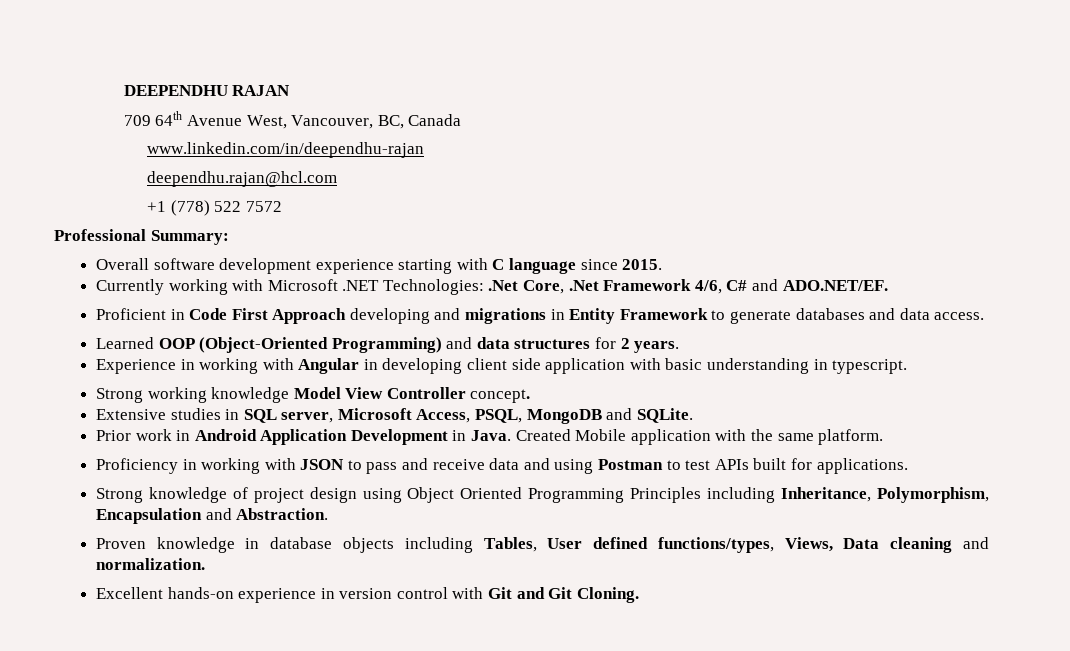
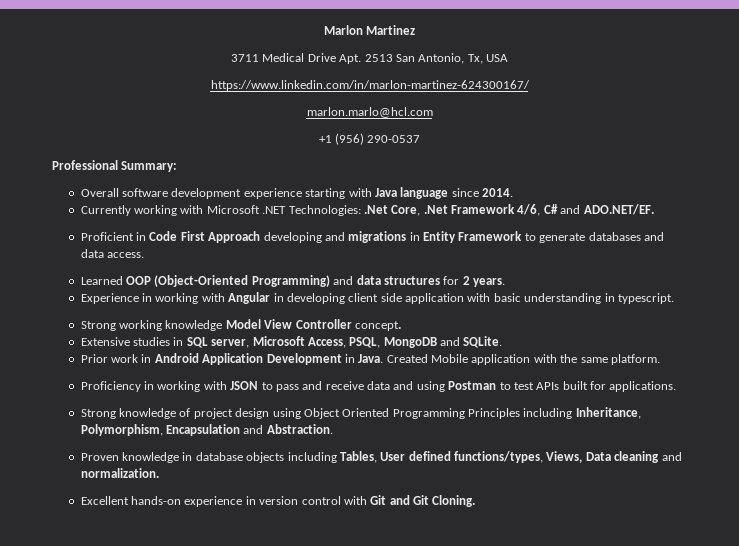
[123,85,291,96] [123,111,462,129] [146,142,424,158] [146,171,337,187] [146,200,282,216] DEEPENDHU RAJAN // 709 64th Avenue West, Vancouver, BC, Canada // www.linkedin.com/in/deependhu-rajan // deependhu.rajan@hcl.com // +1 (778) 522 7572 -> [323,25,416,35] [231,53,508,64] [210,80,530,91] [306,107,433,118] [318,133,421,145] Marlon Martinez // 3711 Medical Drive Apt. 2513 San Antonio, Tx, USA // https://www.linkedin.com/in/marlon-martinez-624300167/ // marlon.marlo@hcl.com // +1 (956) 290-0537
[492,259,505,270] C -> [374,188,397,197] Java
[622,259,663,270] 2015. -> [482,188,514,197] 2014.

